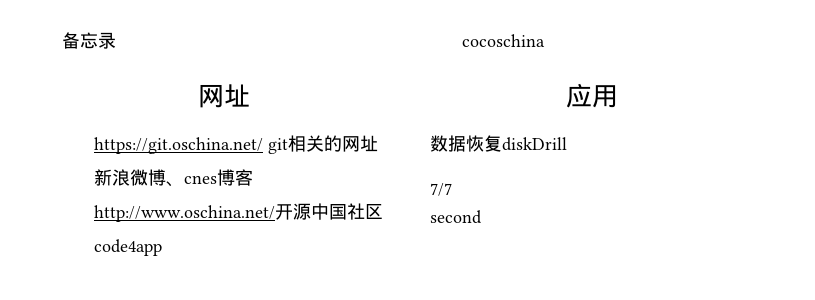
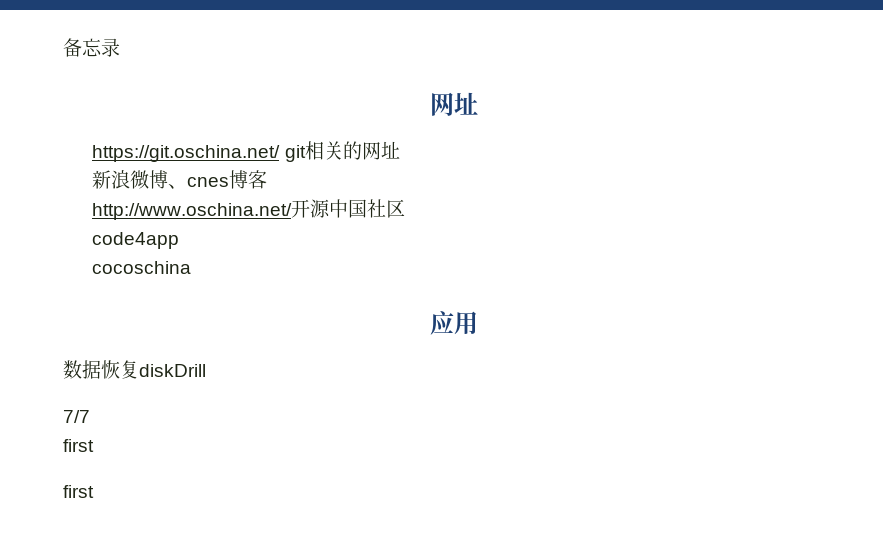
[430,210,482,224] second -> [63,439,94,452] [63,485,94,498] first // first

